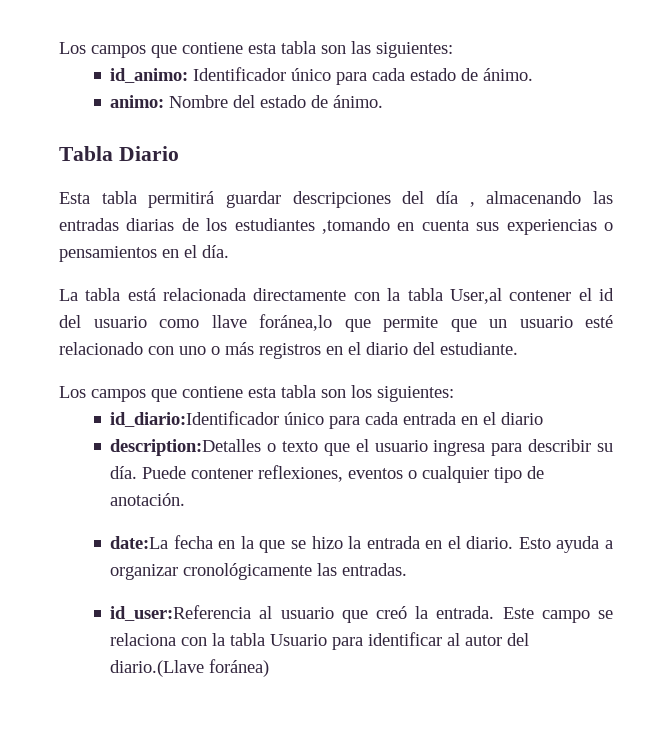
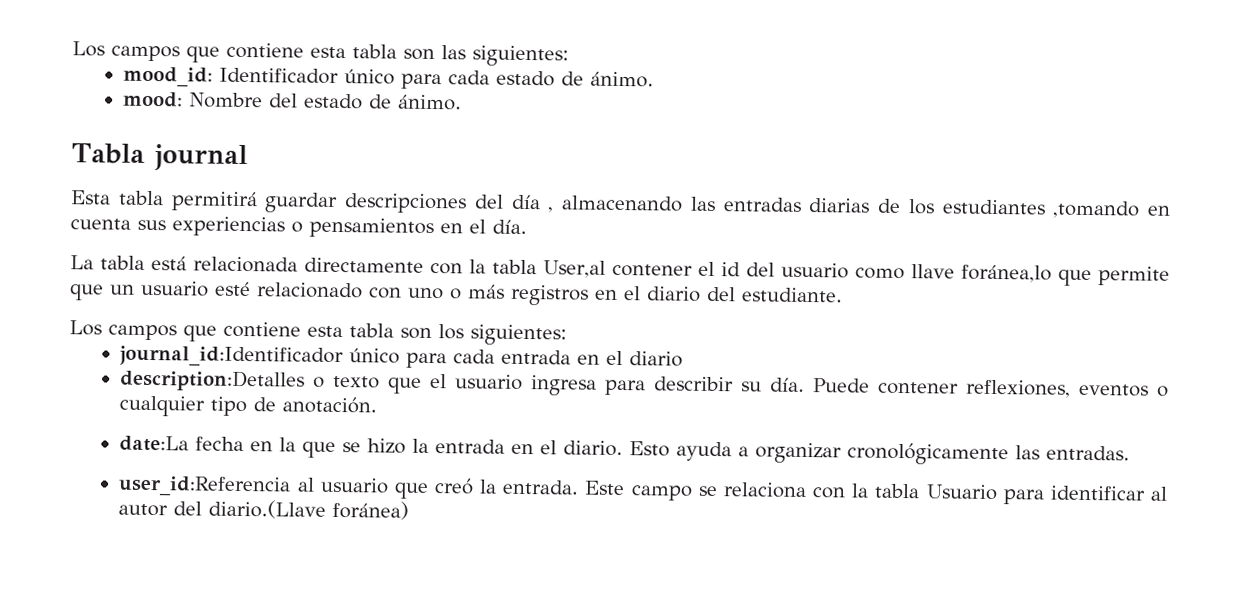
[110,68,189,83] id_animo: -> [123,66,214,87] mood_id:
[110,95,165,108] animo: -> [123,91,184,108] mood:
[118,146,179,161] Diario -> [153,144,248,172] journal
[110,411,280,427] id_diario:Identificador -> [119,345,345,368] journal_id:Identificador
[110,605,252,621] id_user:Referencia -> [118,475,292,497] user_id:Referencia

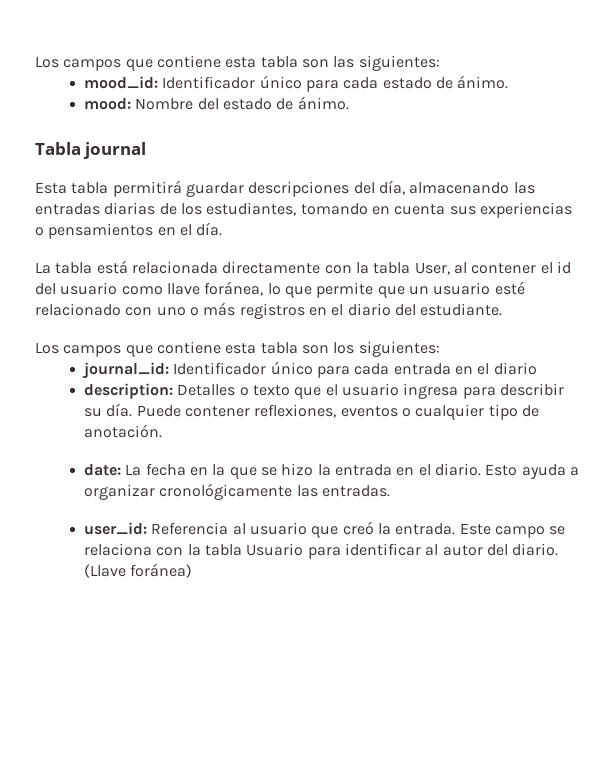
[510,194,554,213] día , -> [378,180,405,195] día,
[941,199,1141,219] estudiantes ,tomando -> [206,202,368,216] estudiantes, tomando
[543,260,607,278] User,al -> [414,262,467,275] User, al
[960,264,1052,283] foránea,lo -> [204,281,281,296] foránea, lo
[119,345,345,368] journal_id:Identificador -> [82,362,267,379] journal_id: Identificador
[120,369,306,392] description:Detalles -> [84,383,236,399] description: Detalles
[119,435,190,452] date:La -> [84,464,142,476] date: La
[118,475,292,497] user_id:Referencia -> [84,522,229,535] user_id: Referencia
[208,499,327,519] diario.(Llave -> [512,543,559,556] [84,564,127,578] diario. (Llave

